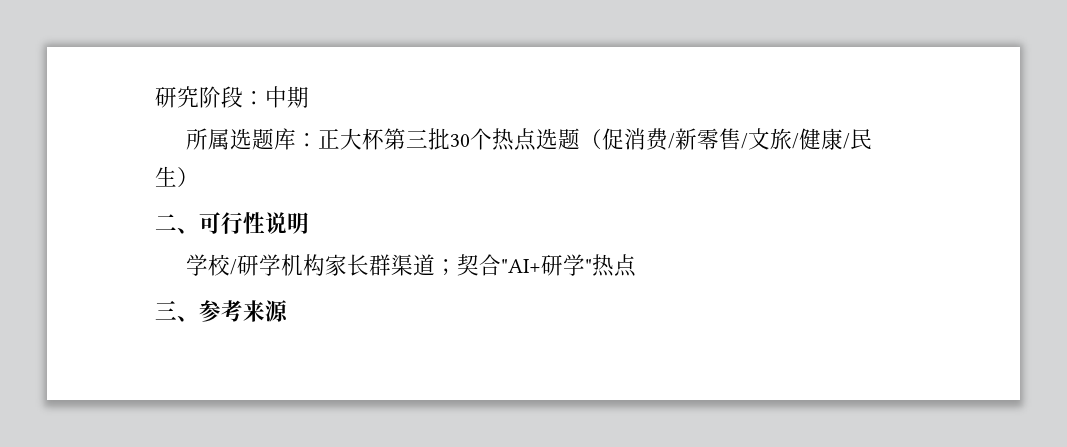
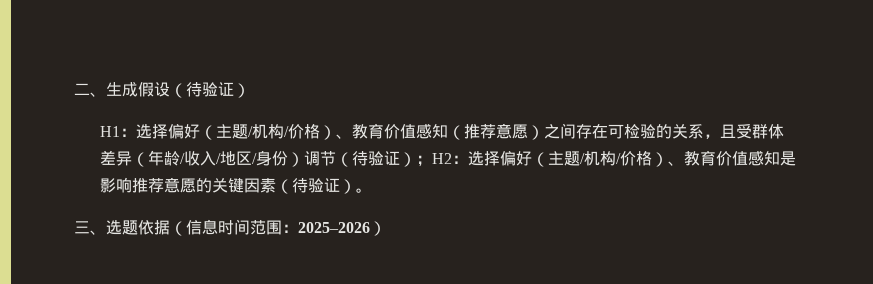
[155,86,309,108] [186,128,873,151] [155,166,199,188] [155,212,309,234] [186,254,637,277] [155,300,288,322] 研究阶段：中期 // 所属选题库：正大杯第三批30个热点选题（促消费/新零售/文旅/健康/民生） // 二、可行性说明 // 学校/研学机构家长群渠道；契合"AI+研学"热点 // 三、参考来源 -> [74,82,250,98] [100,123,785,140] [100,150,797,167] [100,177,373,194] [74,219,386,236] 二、生成假设（待验证） // H1：选择偏好（主题/机构/价格）、教育价值感知（推荐意愿）之间存在可检验的关系，且受群体差异（年龄/收入/地区/身份）调节（待验证）；H2：选择偏好（主题/机构/价格）、教育价值感知是影响推荐意愿的关键因素（待验证）。 // 三、选题依据（信息时间范围：2025–2026）

